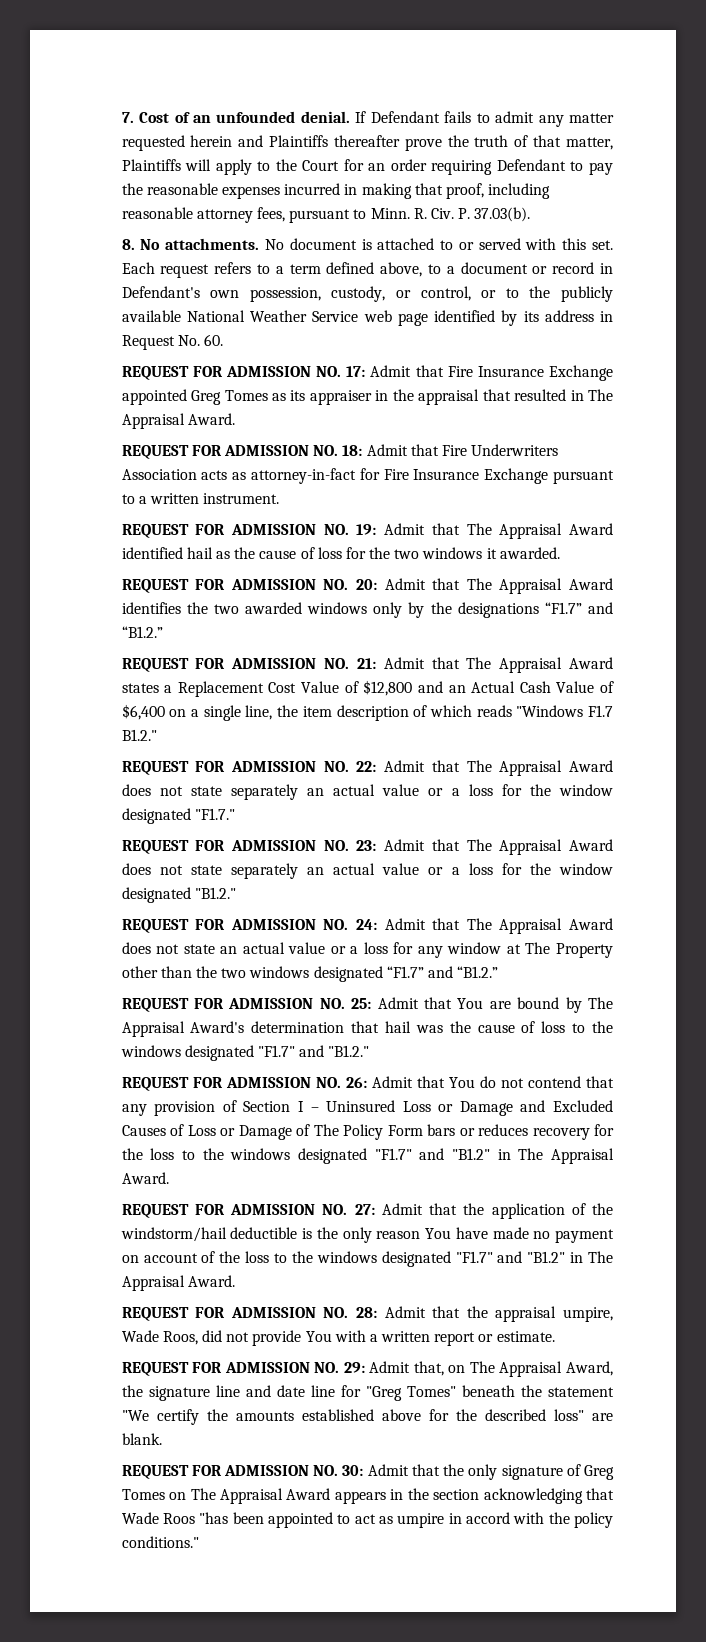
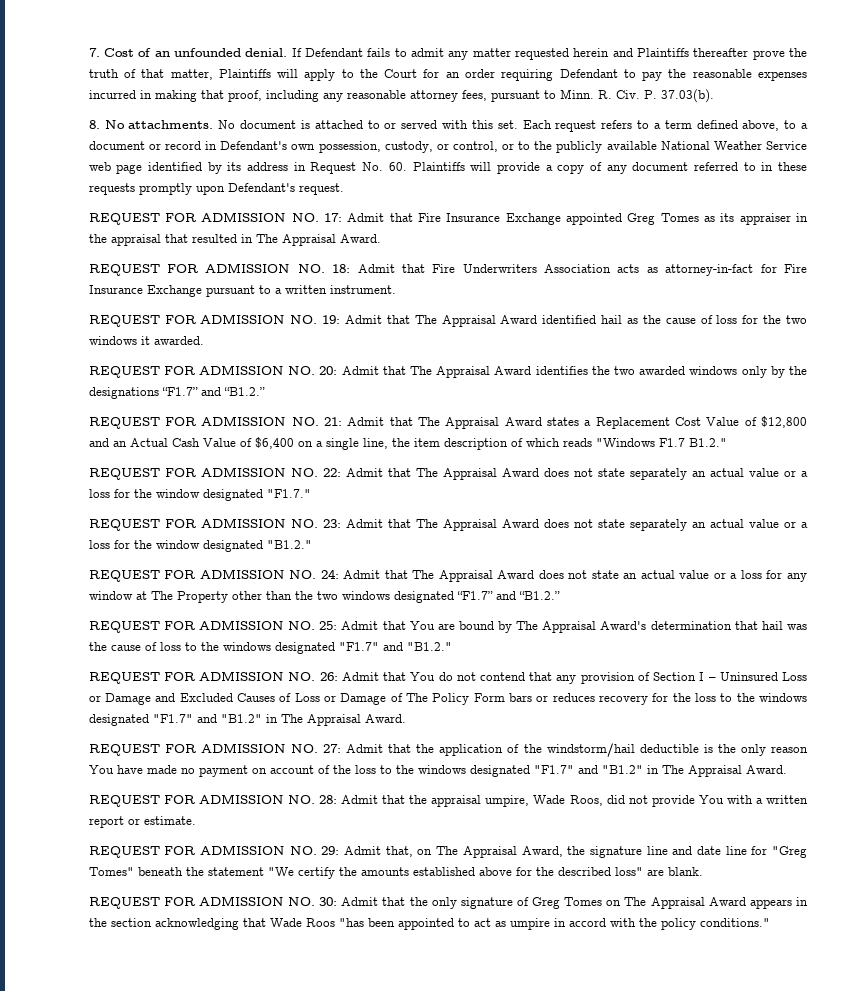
(551, 191) none -> [322,93,343,102] any
(223, 340) none -> [412,162,807,174] [88,183,344,195] Plaintiffs will provide a copy of any document referred to in these requests promptly upon Defendant's request.

